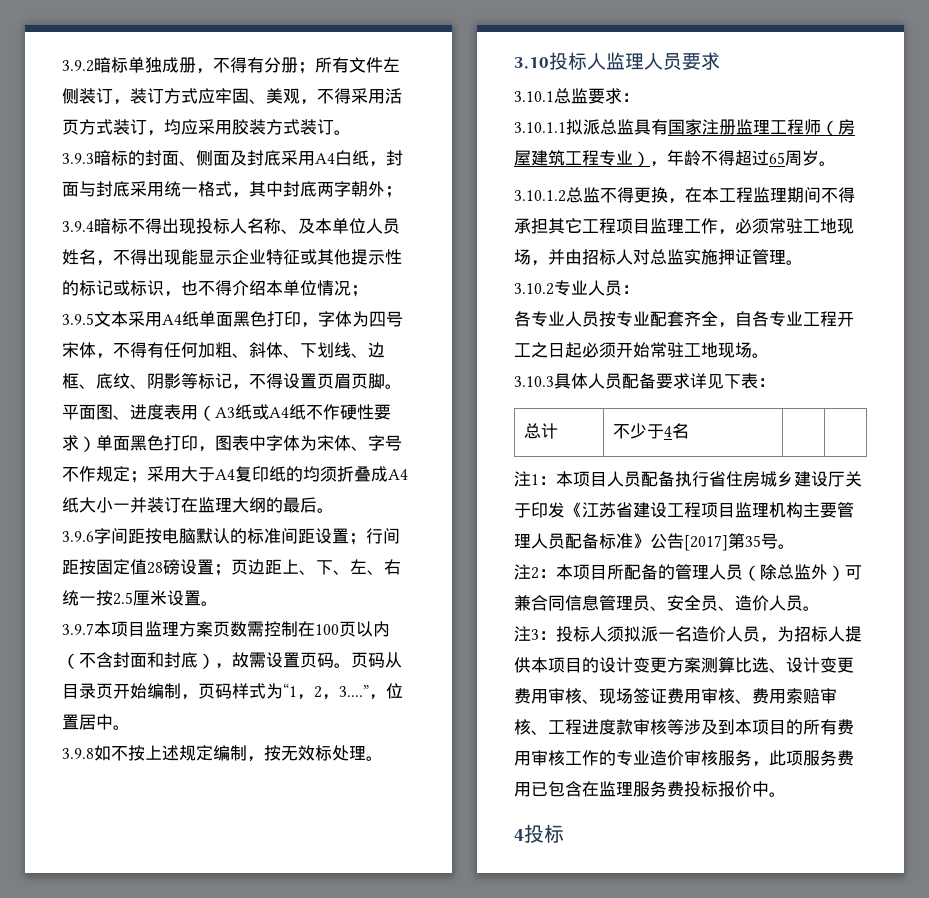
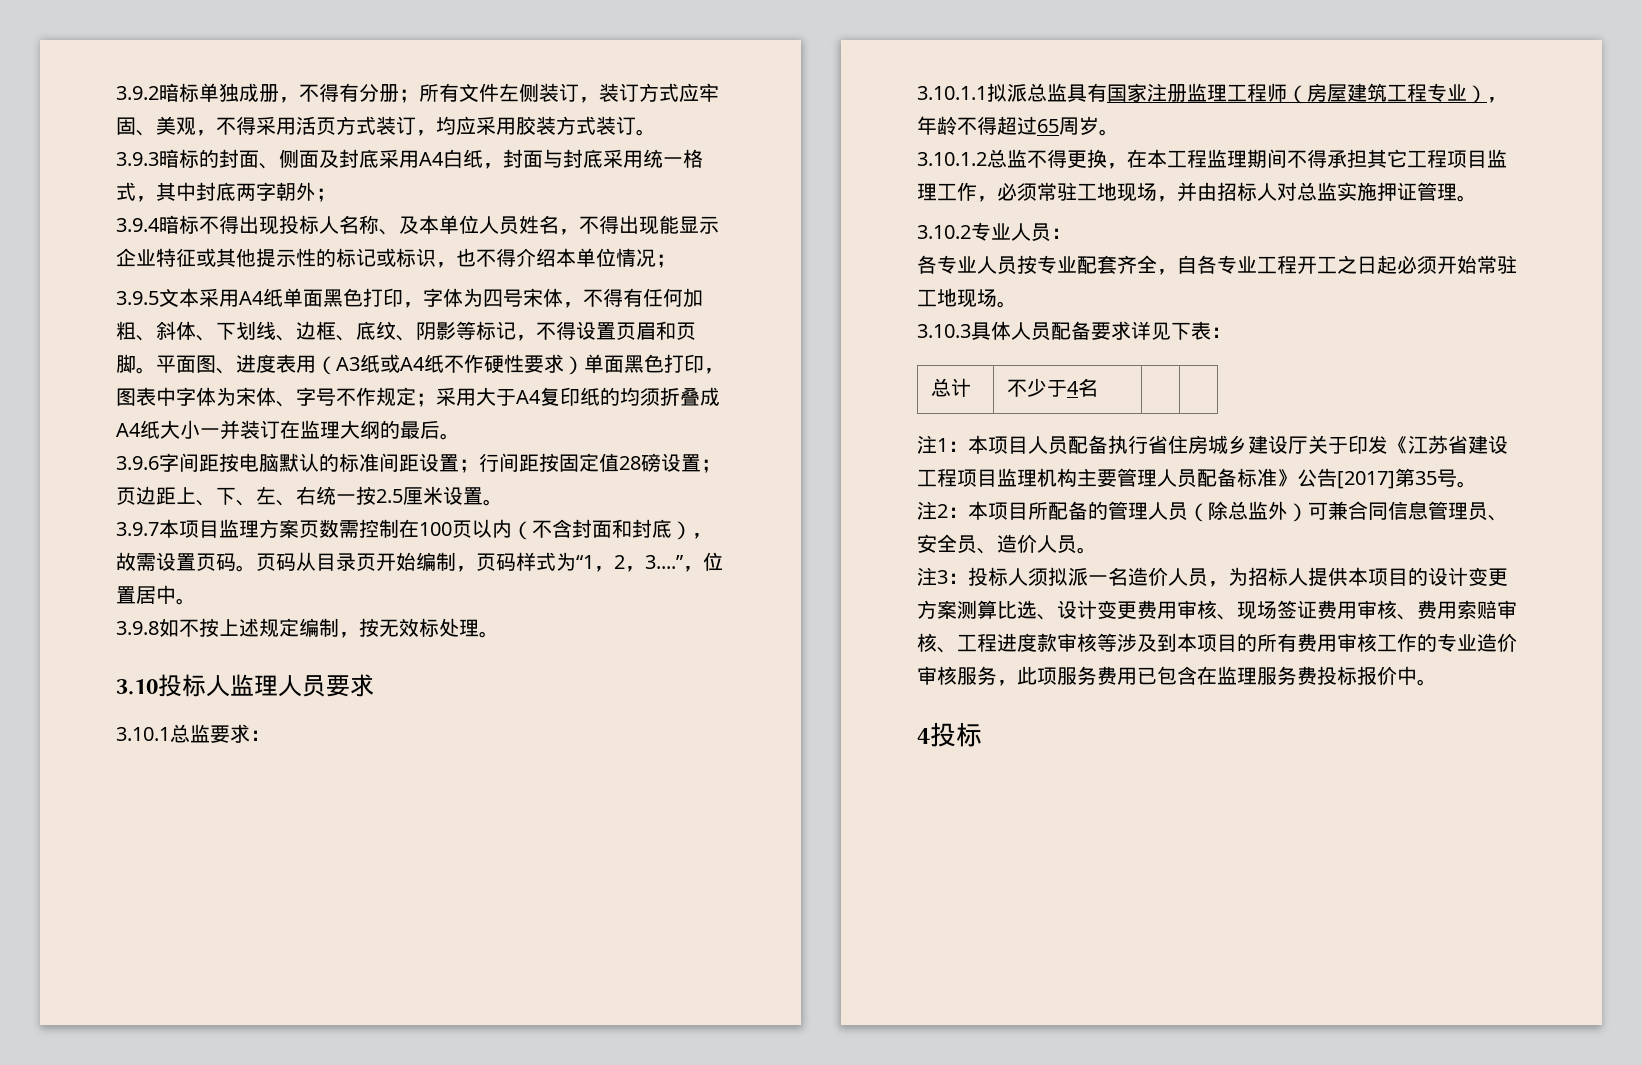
(351, 381) none -> [656,321,676,340] 和

